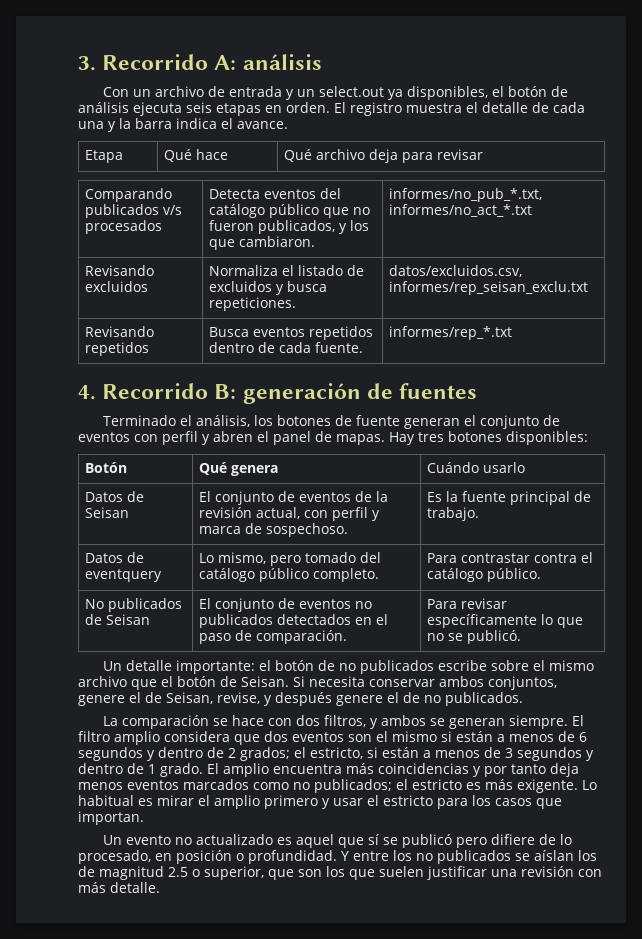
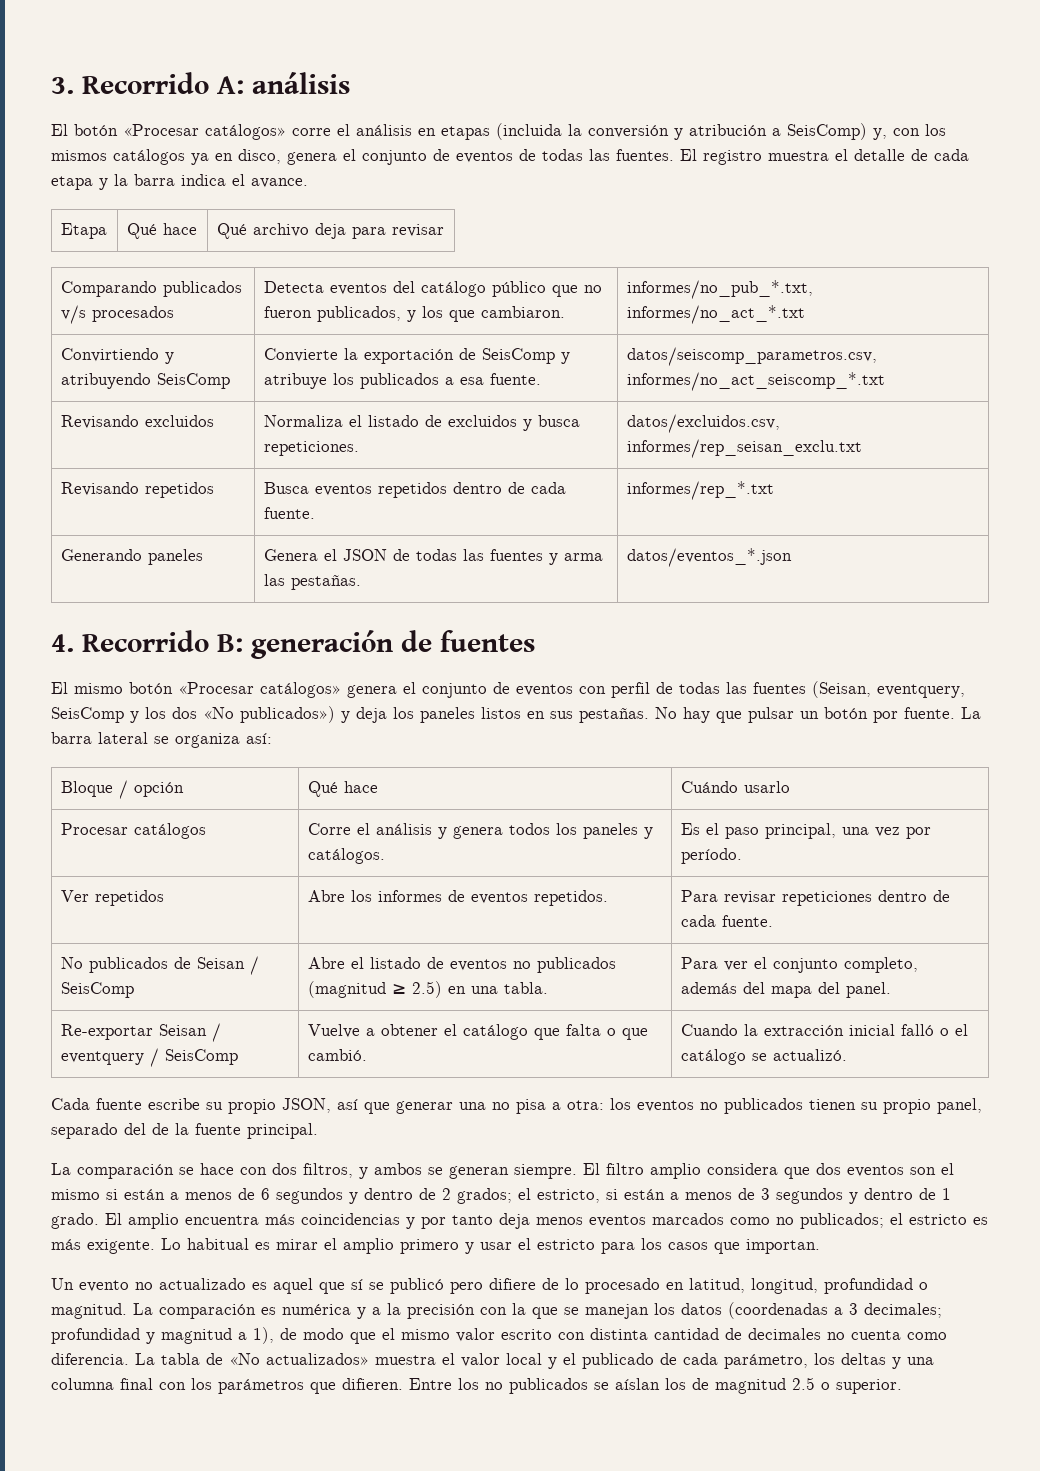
[103,86,569,100] [78,102,330,116] Con un archivo de entrada y un select.out ya disponibles, el botón de análisis ejecuta seis etapas en orden. -> [51,123,946,140] [51,149,674,165] El botón «Procesar catálogos» corre el análisis en etapas (incluida la conversión y atribución a SeisComp) y, con los mismos catálogos ya en disco, genera el conjunto de eventos de todas las fuentes.
[78,121,104,129] una -> [51,176,93,190] etapa
(533, 210) none -> [60,348,174,364] [60,373,230,389] [263,348,570,364] [263,373,541,389] [626,347,877,366] [626,372,885,391] // Convirtiendo y atribuyendo SeisComp | Convierte la exportación de SeisComp y atribuye los publicados a esa fuente. | datos/seiscomp_parametros.csv, informes/no_act_seiscomp_*.txt
(513, 333) none -> [60,549,203,565] [263,549,603,565] [263,574,361,590] [626,548,792,567] // Generando paneles | Genera el JSON de todas las fuentes y arma las pestañas. | datos/eventos_*.json
[103,415,461,429] Terminado el análisis, los botones de fuente generan -> [51,682,397,698] El mismo botón «Procesar catálogos» genera
[202,431,588,445] [85,462,128,473] [199,462,279,476] y abren el panel de mapas. Hay tres botones disponibles: // Botón | Qué genera -> [656,681,965,698] [51,706,981,723] [51,732,272,748] [60,780,184,799] [307,781,378,797] de todas las fuentes (Seisan, eventquery, SeisComp y los dos «No publicados») y deja los paneles listos en sus pestañas. No hay que pulsar un botón por fuente. La barra lateral se organiza así: // Bloque / opción | Qué hace
[85,491,145,502] [85,507,130,518] [199,491,389,505] [199,507,381,521] [199,523,349,537] [427,491,592,505] [427,507,480,521] [85,552,145,563] [85,569,163,582] [199,552,382,566] [199,568,380,582] [427,552,594,563] [427,568,542,582] [85,598,183,612] [85,614,151,625] [199,598,373,612] [199,614,389,628] [199,630,348,644] [427,598,508,609] [427,614,584,628] [427,630,522,644] [103,660,595,674] [78,676,557,690] [78,692,523,706] Datos de Seisan | El conjunto de eventos de la revisión actual, con perfil y marca de sospechoso. | Es la fuente principal de trabajo. // Datos de eventquery | Lo mismo, pero tomado del catálogo público completo. | Para contrastar contra el catálogo público. // No publicados de Seisan | El conjunto de eventos no publicados detectados en el paso de comparación. | Para revisar específicamente lo que no se publicó. // Un detalle importante: el botón de no publicados escribe sobre el mismo archivo que el botón de Seisan. Si necesita conservar ambos conjuntos, genere el de Seisan, revise, y después genere el de no publicados. -> [60,823,206,839] [307,823,653,839] [307,848,385,864] [680,823,931,839] [680,848,742,864] [60,890,164,906] [307,890,608,906] [680,890,950,906] [680,915,773,927] [60,956,259,975] [60,982,134,998] [307,957,616,973] [307,981,548,998] [680,957,918,973] [680,982,891,998] [60,1023,221,1042] [60,1048,238,1067] [307,1024,648,1040] [307,1049,367,1061] [680,1024,968,1036] [680,1049,847,1065] [51,1098,982,1114] [51,1123,318,1139] Procesar catálogos | Corre el análisis y genera todos los paneles y catálogos. | Es el paso principal, una vez por período. // Ver repetidos | Abre los informes de eventos repetidos. | Para revisar repeticiones dentro de cada fuente. // No publicados de Seisan / SeisComp | Abre el listado de eventos no publicados (magnitud ≥ 2.5) en una tabla. | Para ver el conjunto completo, además del mapa del panel. // Re-exportar Seisan / eventquery / SeisComp | Vuelve a obtener el catálogo que falta o que cambió. | Cuando la extracción inicial falló o el catálogo se actualizó. // Cada fuente escribe su propio JSON, así que generar una no pisa a otra: los eventos no publicados tienen su propio panel, separado del de la fuente principal.
[78,850,389,864] procesado, en posición o profundidad. Y entre -> [585,1278,928,1294] [51,1302,942,1319] [51,1327,947,1344] [51,1353,934,1369] [51,1378,452,1394] procesado en latitud, longitud, profundidad o magnitud. La comparación es numérica y a la precisión con la que se manejan los datos (coordenadas a 3 decimales; profundidad y magnitud a 1), de modo que el mismo valor escrito con distinta cantidad de decimales no cuenta como diferencia. La tabla de «No actualizados» muestra el valor local y el publicado de cada parámetro, los deltas y una columna final con los parámetros que difieren. Entre
[204,866,602,880] [78,882,160,893] superior, que son los que suelen justificar una revisión con más detalle. -> [836,1379,902,1394] superior.

